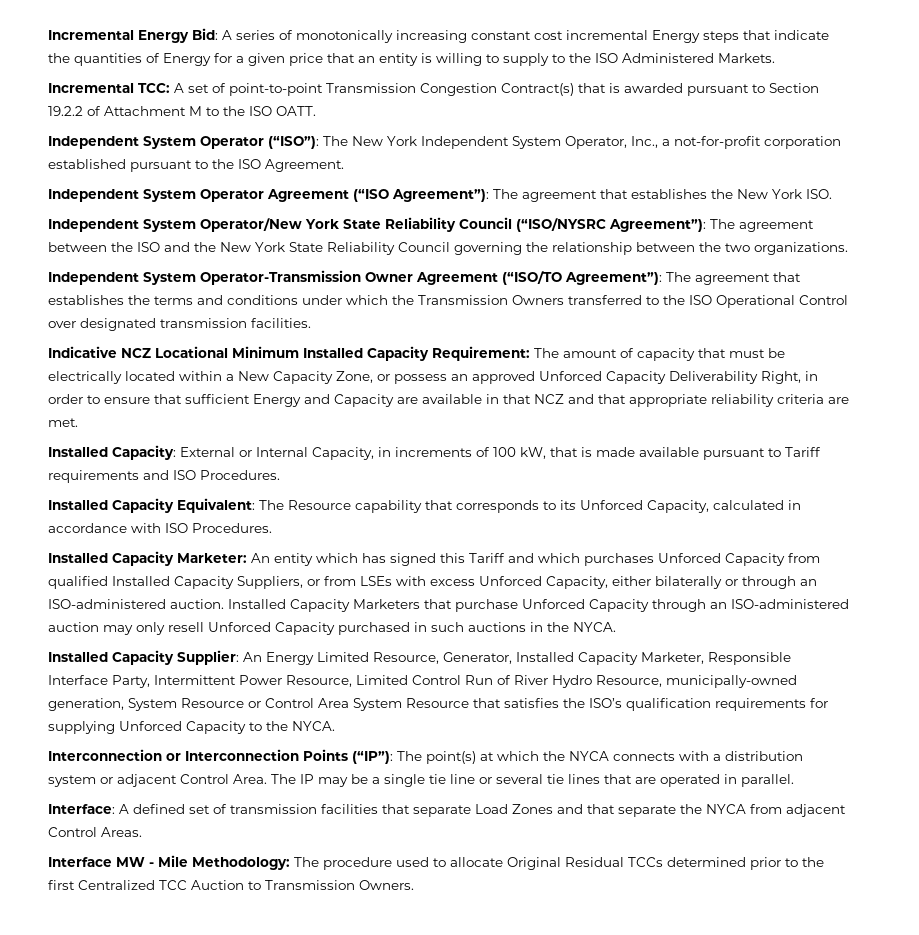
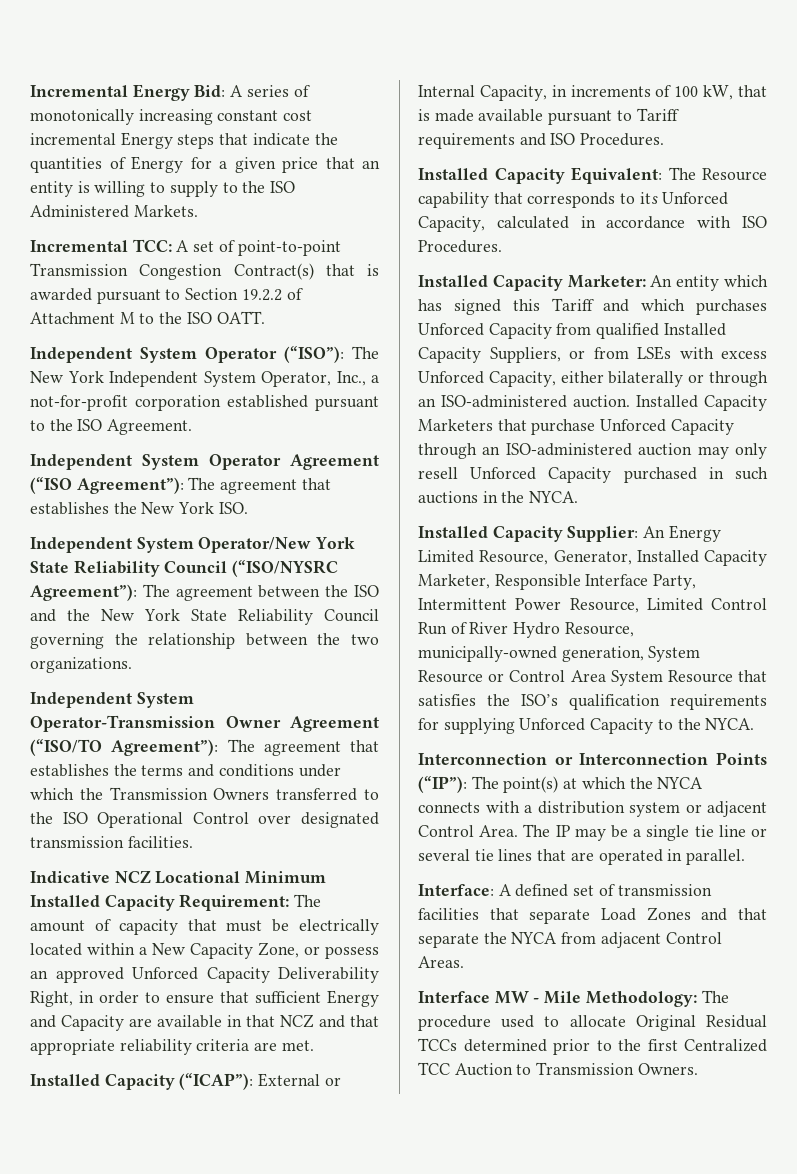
[112,445,176,460] Capacity: -> [104,1073,254,1090] Capacity (“ICAP”):

